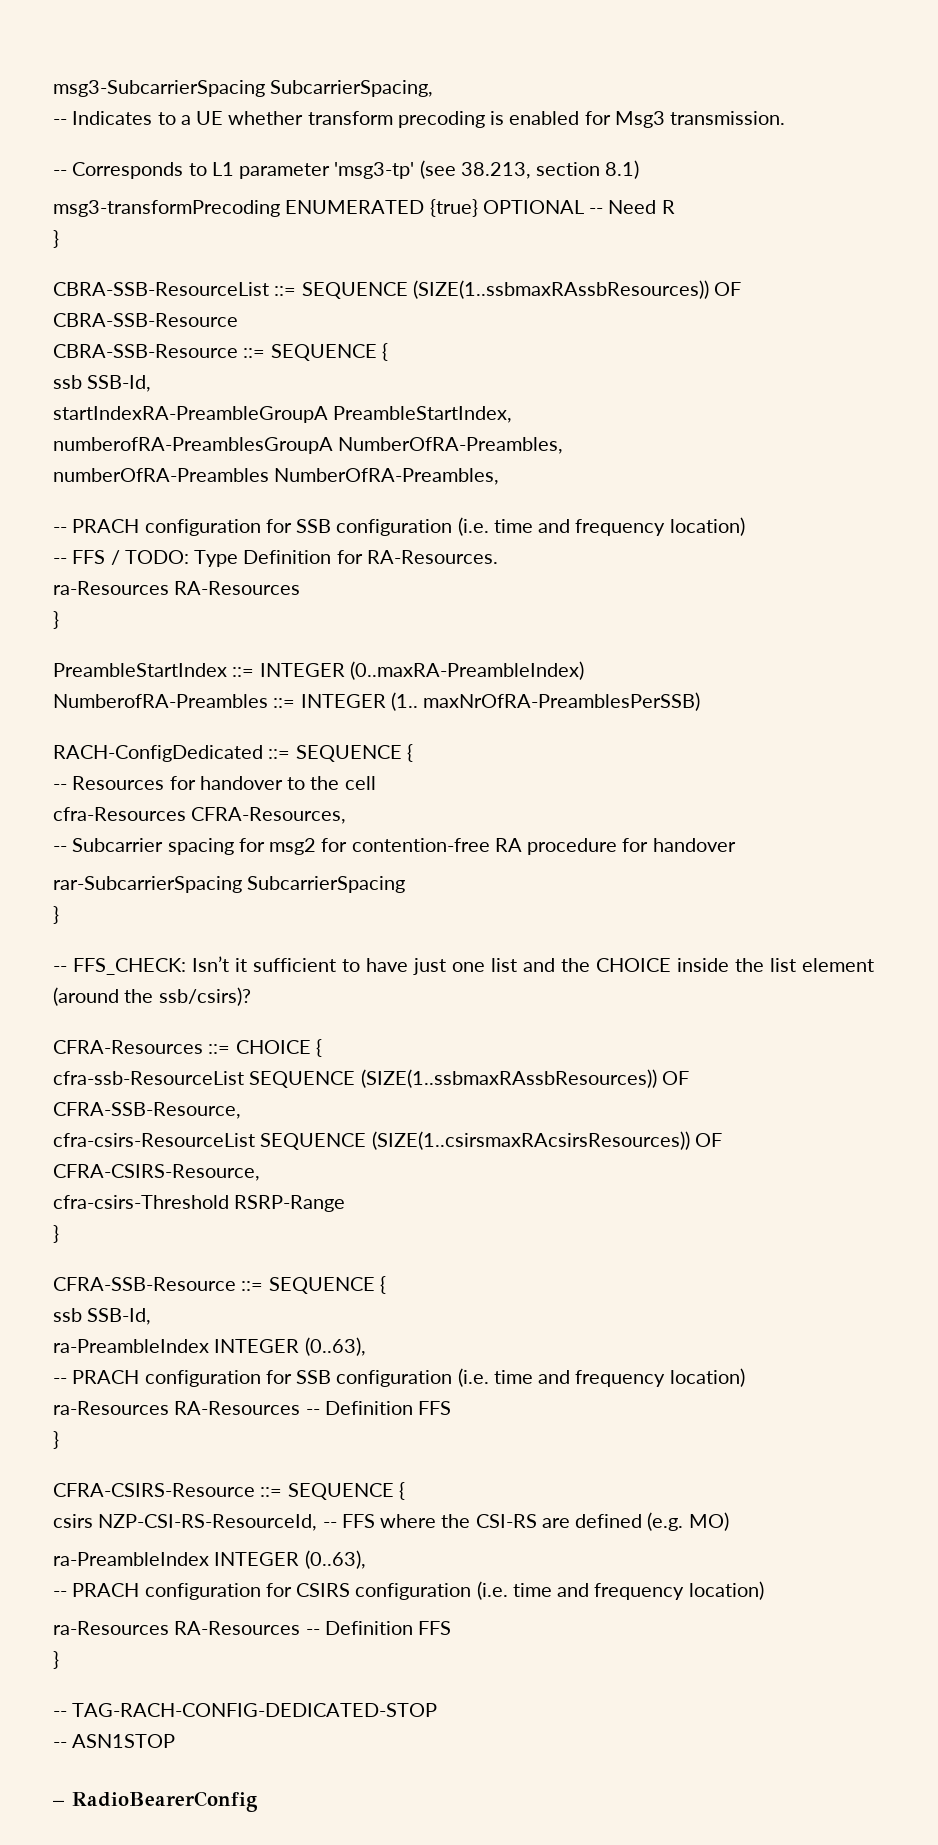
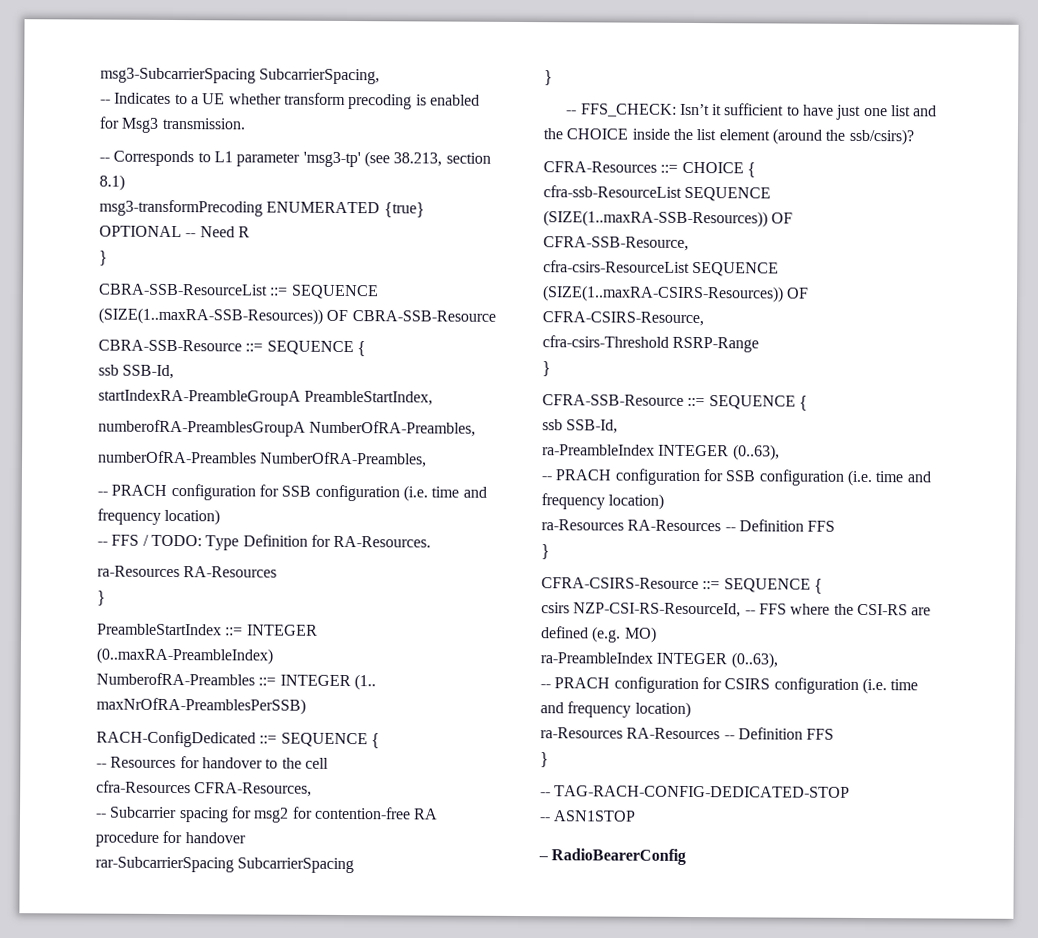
[412,280,709,299] (SIZE(1..ssbmaxRAssbResources)) -> [98,307,323,325] (SIZE(1..maxRA-SSB-Resources))
[360,1069,657,1088] (SIZE(1..ssbmaxRAssbResources)) -> [543,210,768,228] (SIZE(1..maxRA-SSB-Resources))
[371,1131,690,1150] (SIZE(1..csirsmaxRAcsirsResources)) -> [542,285,784,303] (SIZE(1..maxRA-CSIRS-Resources))

